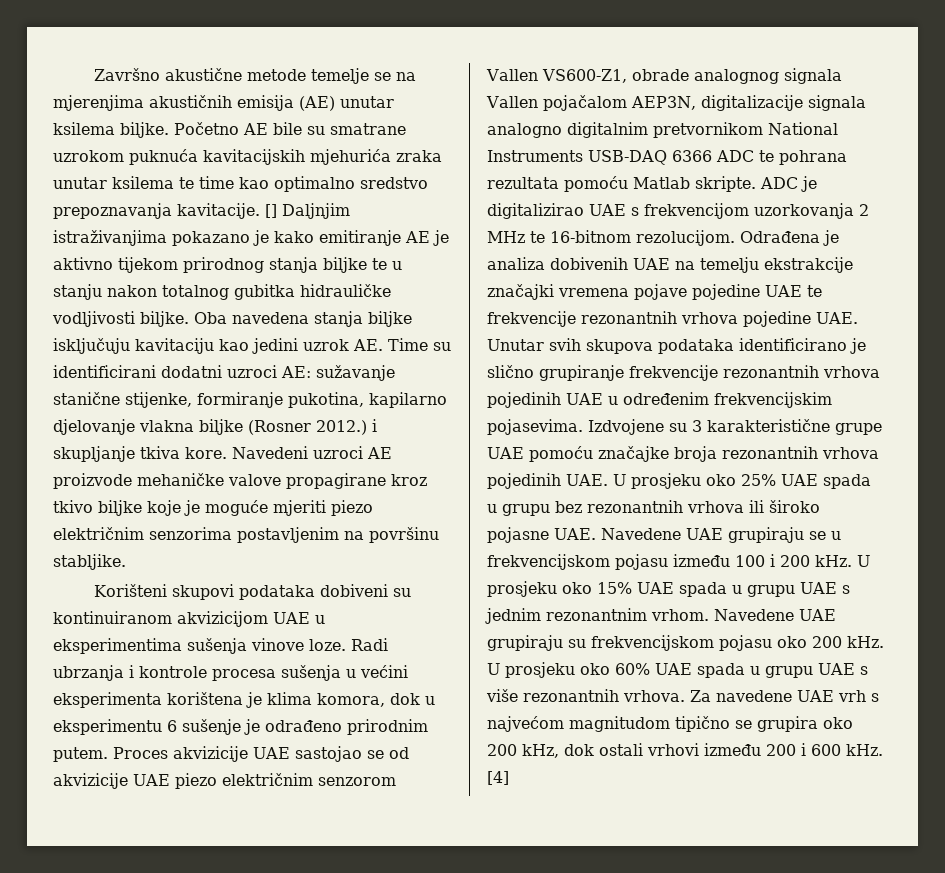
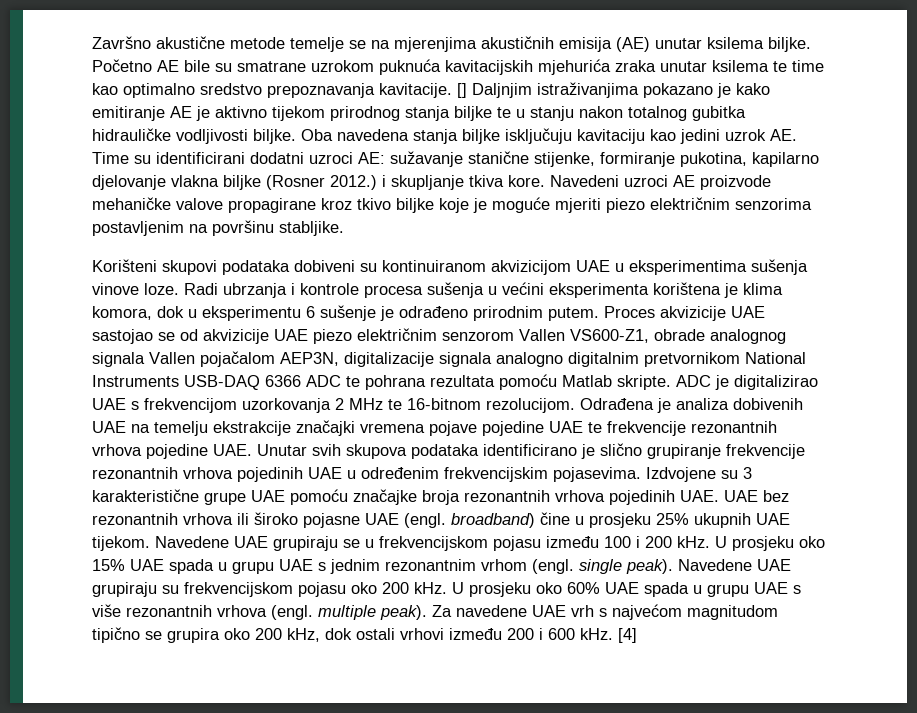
[613,473,871,489] [487,504,550,516] U prosjeku oko 25% UAE spada u grupu -> [724,490,758,502] UAE
[554,528,596,540] UAE. -> [365,512,790,528] [92,536,150,551] UAE (engl. broadband) čine u prosjeku 25% ukupnih UAE tijekom.
[651,609,709,621] vrhom. -> [481,559,673,574] vrhom (engl. single peak).
[623,690,685,702] vrhova. -> [217,605,427,620] vrhova (engl. multiple peak).

